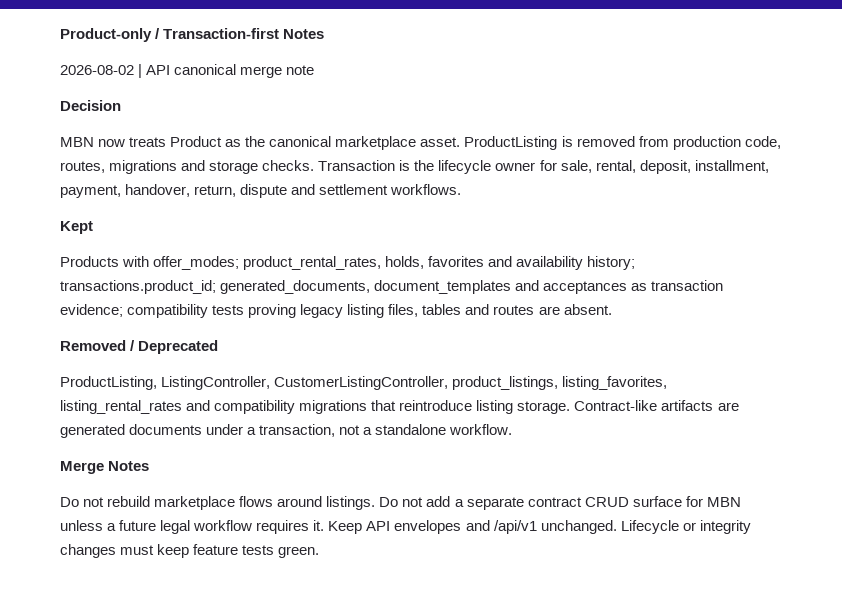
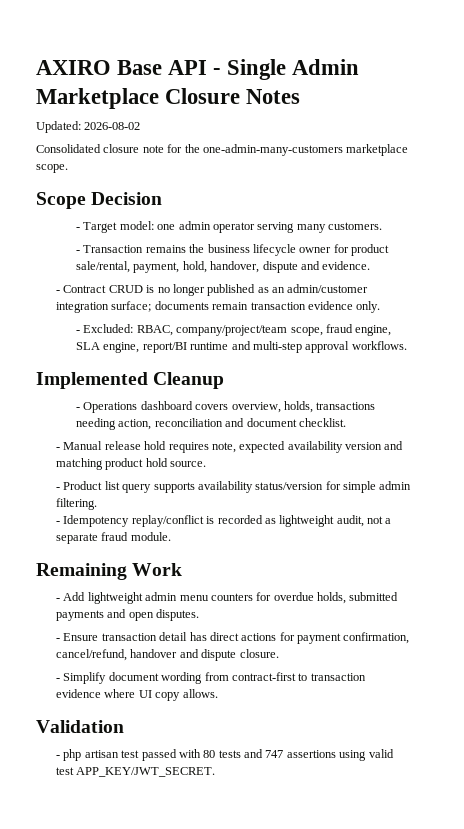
[60,28,325,42] Product-only / Transaction-first Notes // -> [36,59,360,80] [36,88,301,109] [36,121,81,133] AXIRO Base API - Single Admin Marketplace Closure Notes // Updated:
[138,64,315,78] [60,100,121,111] [60,136,781,150] [60,160,769,174] [60,184,462,198] [60,221,93,234] [60,256,636,270] [60,280,724,294] [60,304,612,318] [60,340,219,354] [60,376,668,390] [60,400,739,414] [60,424,513,438] [60,461,150,474] [60,496,741,510] [60,520,751,534] [60,544,320,558] | API canonical merge note // Decision // MBN now treats Product as the canonical marketplace asset. ProductListing is removed from production code, routes, migrations and storage checks. Transaction is the lifecycle owner for sale, rental, deposit, installment, payment, handover, return, dispute and settlement workflows. // Kept // Products with offer_modes; product_rental_rates, holds, favorites and availability history; transactions.product_id; generated_documents, document_templates and acceptances as transaction evidence; compatibility tests proving legacy listing files, tables and routes are absent. // Removed / Deprecated // ProductListing, ListingController, CustomerListingController, product_listings, listing_favorites, listing_rental_rates and compatibility migrations that reintroduce listing storage. Contract-like artifacts are generated documents under a transaction, not a standalone workflow. // Merge Notes // Do not rebuild marketplace flows around listings. Do not add a separate contract CRUD surface for MBN unless a future legal workflow requires it. Keep API envelopes and /api/v1 unchanged. Lifecycle or integrity changes must keep feature tests green. -> [36,144,409,156] [36,164,68,173] [36,192,163,209] [76,221,383,233] [76,244,390,256] [76,261,371,273] [56,284,369,296] [56,301,381,313] [76,324,392,336] [76,341,407,353] [36,372,225,389] [76,401,376,413] [76,418,346,430] [56,441,404,453] [56,458,207,470] [56,481,412,493] [56,498,98,510] [56,515,392,527] [56,532,171,544] [36,563,183,580] [56,592,399,604] [56,609,200,621] [56,632,410,644] [56,649,279,661] [56,672,366,684] [56,689,218,701] [36,720,124,733] [56,749,394,761] [56,767,216,777] // Consolidated closure note for the one-admin-many-customers marketplace scope. // Scope Decision // - Target model: one admin operator serving many customers. // - Transaction remains the business lifecycle owner for product sale/rental, payment, hold, handover, dispute and evidence. // - Contract CRUD is no longer published as an admin/customer integration surface; documents remain transaction evidence only. // - Excluded: RBAC, company/project/team scope, fraud engine, SLA engine, report/BI runtime and multi-step approval workflows. // Implemented Cleanup // - Operations dashboard covers overview, holds, transactions needing action, reconciliation and document checklist. // - Manual release hold requires note, expected availability version and matching product hold source. // - Product list query supports availability status/version for simple admin filtering. // - Idempotency replay/conflict is recorded as lightweight audit, not a separate fraud module. // Remaining Work // - Add lightweight admin menu counters for overdue holds, submitted payments and open disputes. // - Ensure transaction detail has direct actions for payment confirmation, cancel/refund, handover and dispute closure. // - Simplify document wording from contract-first to transaction evidence where UI copy allows. // Validation // - php artisan test passed with 80 tests and 747 assertions using valid test APP_KEY/JWT_SECRET.

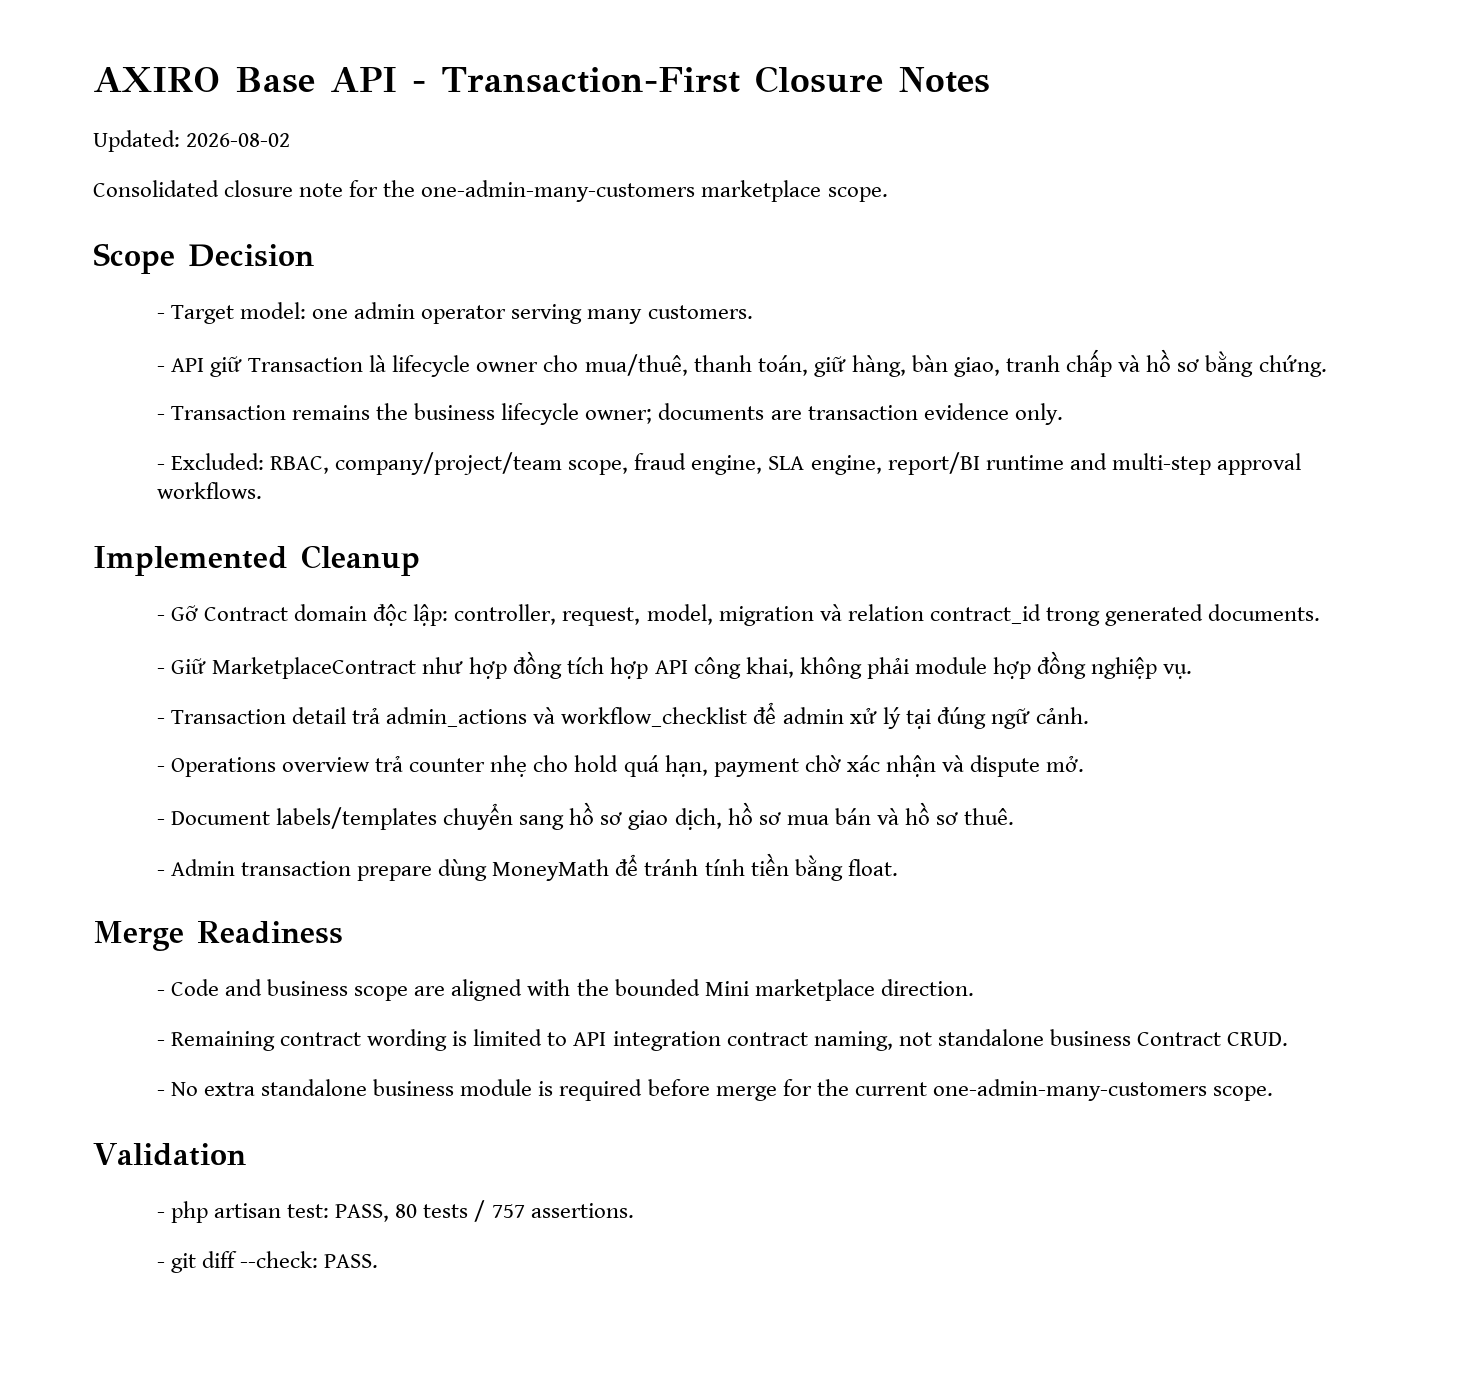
[227,59,360,80] [36,88,159,109] Single Admin Marketplace -> [441,67,740,93] Transaction-First
(383, 226) none -> [156,349,1327,377] // - API giữ Transaction là lifecycle owner cho mua/thuê, thanh toán, giữ hàng, bàn giao, tranh chấp và hồ sơ bằng chứng.
[299,244,390,256] [76,261,371,273] [56,284,369,296] [56,301,249,313] owner for product sale/rental, payment, hold, handover, dispute and evidence. // - Contract CRUD is no longer published as an admin/customer integration surface; documents remain -> [585,403,802,424] owner; documents are
[83,401,376,413] [76,418,346,430] [56,441,404,453] [56,458,207,470] [56,481,412,493] [56,498,98,510] [56,515,392,527] [56,532,171,544] [36,563,183,580] [56,592,399,604] [56,609,200,621] [56,632,410,644] [56,649,279,661] [56,672,366,684] [56,689,218,701] [36,720,124,733] [56,749,394,761] [56,767,216,777] Operations dashboard covers overview, holds, transactions needing action, reconciliation and document checklist. // - Manual release hold requires note, expected availability version and matching product hold source. // - Product list query supports availability status/version for simple admin filtering. // - Idempotency replay/conflict is recorded as lightweight audit, not a separate fraud module. // Remaining Work // - Add lightweight admin menu counters for overdue holds, submitted payments and open disputes. // - Ensure transaction detail has direct actions for payment confirmation, cancel/refund, handover and dispute closure. // - Simplify document wording from contract-first to transaction evidence where UI copy allows. // Validation // - php artisan test passed with 80 tests and 747 assertions using valid test APP_KEY/JWT_SECRET. -> [171,604,1321,626] [156,651,1193,679] [156,702,1089,729] [156,755,1085,777] [156,802,1015,830] [156,853,898,881] [93,921,343,951] [156,979,974,1001] [156,1029,1289,1051] [156,1079,1273,1101] [93,1143,246,1166] [156,1200,634,1223] [156,1251,379,1273] Gỡ Contract domain độc lập: controller, request, model, migration và relation contract_id trong generated documents. // - Giữ MarketplaceContract như hợp đồng tích hợp API công khai, không phải module hợp đồng nghiệp vụ. // - Transaction detail trả admin_actions và workflow_checklist để admin xử lý tại đúng ngữ cảnh. // - Operations overview trả counter nhẹ cho hold quá hạn, payment chờ xác nhận và dispute mở. // - Document labels/templates chuyển sang hồ sơ giao dịch, hồ sơ mua bán và hồ sơ thuê. // - Admin transaction prepare dùng MoneyMath để tránh tính tiền bằng float. // Merge Readiness // - Code and business scope are aligned with the bounded Mini marketplace direction. // - Remaining contract wording is limited to API integration contract naming, not standalone business Contract CRUD. // - No extra standalone business module is required before merge for the current one-admin-many-customers scope. // Validation // - php artisan test: PASS, 80 tests / 757 assertions. // - git diff --check: PASS.

